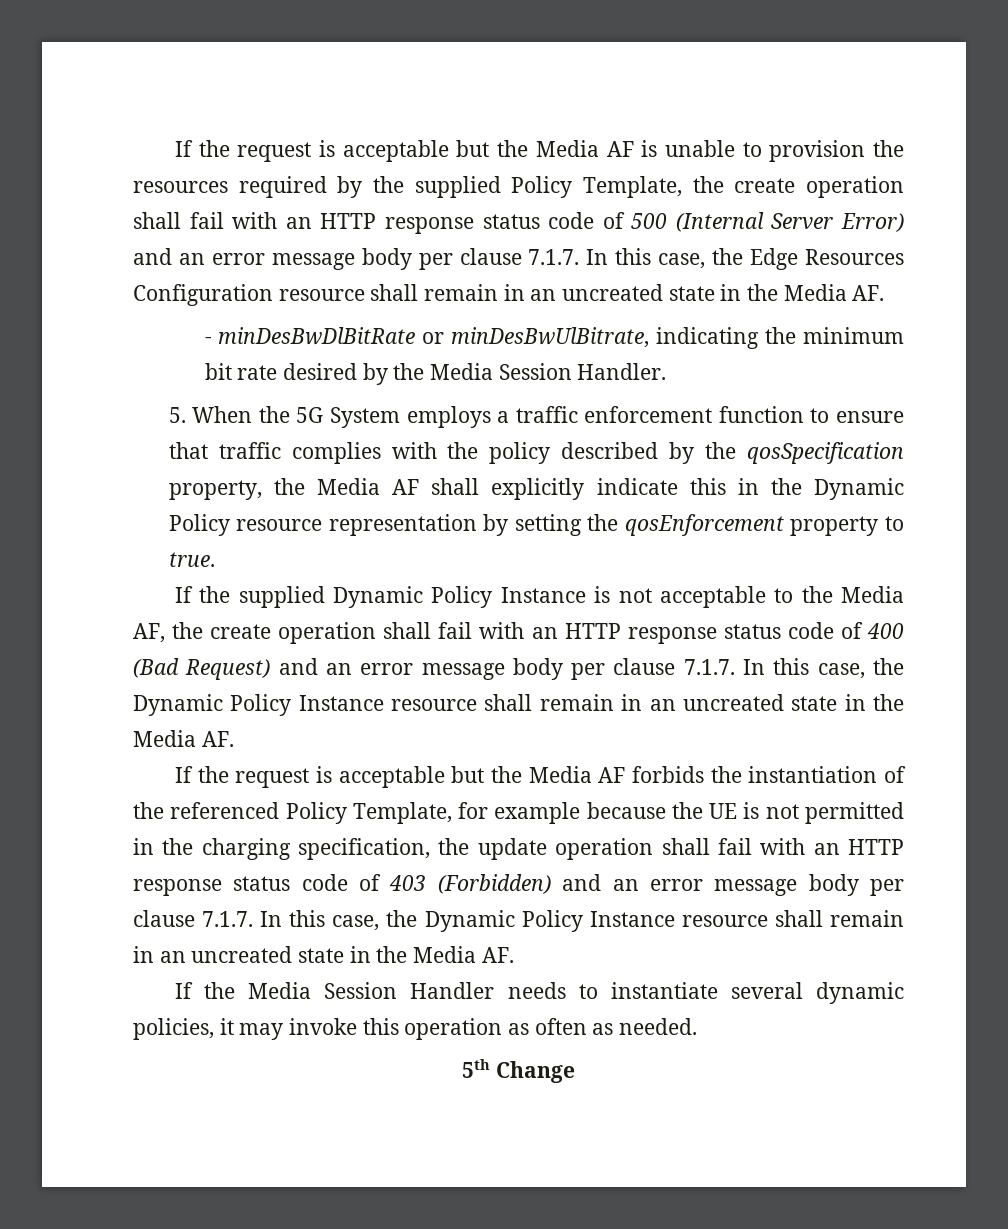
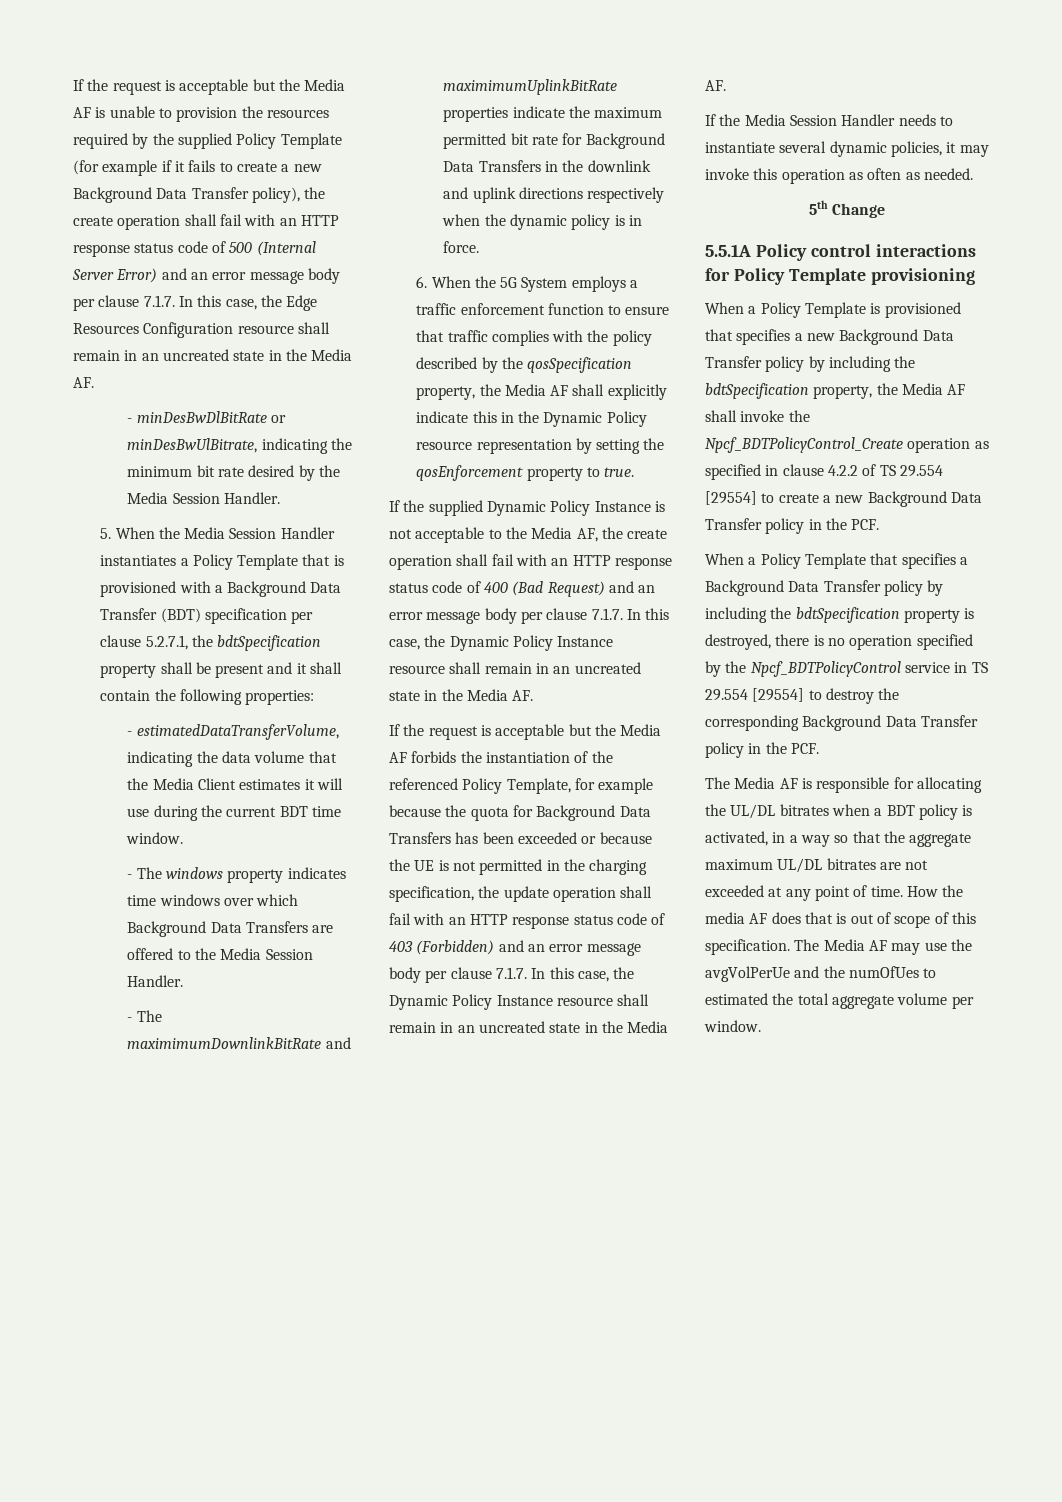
[583,176,682,198] Template, -> [280,133,342,149] [73,160,322,176] [73,187,300,203] Template (for example if it fails to create a new Background Data Transfer policy),
(290, 414) none -> [184,527,335,539] [100,554,344,570] [100,581,342,597] [100,608,314,624] [100,635,322,651] [100,662,343,678] [100,689,315,705] [127,724,339,740] [127,751,337,767] [127,778,344,790] [127,805,342,821] [126,832,184,844] [127,867,346,883] [127,894,299,906] [127,921,334,937] [127,948,313,960] [127,975,184,987] [127,1010,162,1022] [127,1037,351,1049] [443,79,618,95] [443,106,663,122] [443,133,665,149] [443,160,651,172] [443,187,665,203] [442,214,643,230] [443,241,480,253] [416,276,496,288] Media Session Handler instantiates a Policy Template that is provisioned with a Background Data Transfer (BDT) specification per clause 5.2.7.1, the bdtSpecification property shall be present and it shall contain the following properties: // - estimatedDataTransferVolume, indicating the data volume that the Media Client estimates it will use during the current BDT time window. // - The windows property indicates time windows over which Background Data Transfers are offered to the Media Session Handler. // - The maximimumDownlinkBitRate and maximimumUplinkBitRate properties indicate the maximum permitted bit rate for Background Data Transfers in the downlink and uplink directions respectively when the dynamic policy is in force. // 6. When the
(703, 810) none -> [470,805,651,821] [389,832,652,844] [389,859,410,871] quota for Background Data Transfers has been exceeded or because the
(575, 1072) none -> [705,244,976,261] [705,268,975,285] [705,302,961,318] [705,329,954,345] [705,356,916,372] [705,383,966,399] [705,410,810,422] [705,437,989,453] [705,464,943,480] [705,491,982,507] [705,518,880,534] [705,553,968,569] [705,580,944,596] [705,607,975,623] [705,634,973,650] [705,661,988,677] [705,688,900,704] [705,715,978,731] [705,742,819,758] [705,777,982,793] [705,804,973,820] [705,831,972,847] [705,858,929,873] [705,885,964,901] [705,912,976,928] [705,939,972,955] [705,966,937,982] [705,993,974,1009] [704,1020,761,1032] // 5.5.1A Policy control interactions for Policy Template provisioning // When a Policy Template is provisioned that specifies a new Background Data Transfer policy by including the bdtSpecification property, the Media AF shall invoke the Npcf_BDTPolicyControl_Create operation as specified in clause 4.2.2 of TS 29.554 [29554] to create a new Background Data Transfer policy in the PCF. // When a Policy Template that specifies a Background Data Transfer policy by including the bdtSpecification property is destroyed, there is no operation specified by the Npcf_BDTPolicyControl service in TS 29.554 [29554] to destroy the corresponding Background Data Transfer policy in the PCF. // The Media AF is responsible for allocating the UL/DL bitrates when a BDT policy is activated, in a way so that the aggregate maximum UL/DL bitrates are not exceeded at any point of time. How the media AF does that is out of scope of this specification. The Media AF may use the avgVolPerUe and the numOfUes to estimated the total aggregate volume per window.

